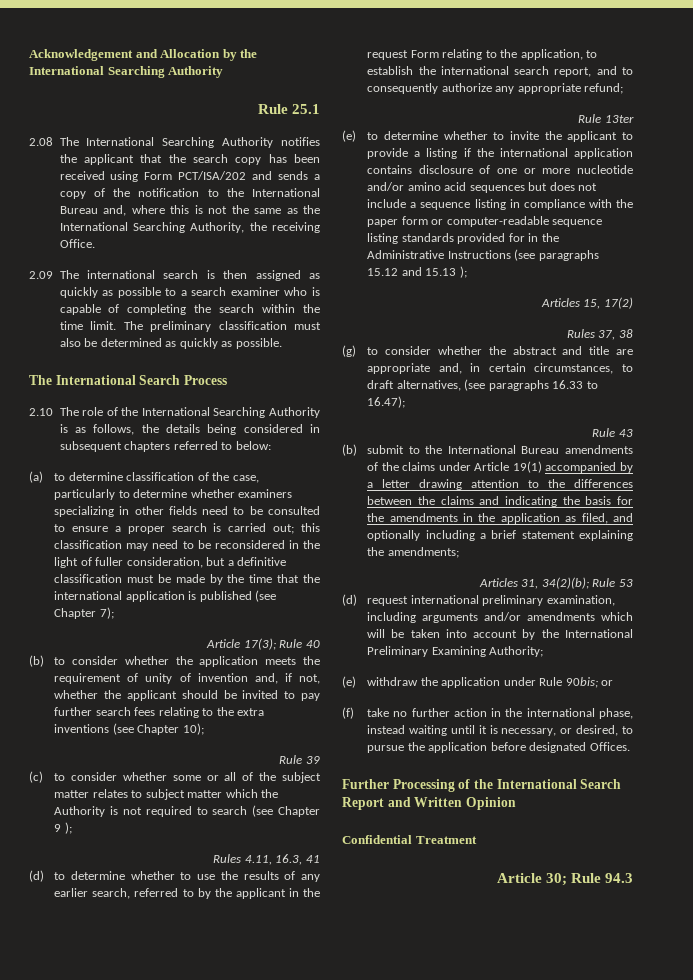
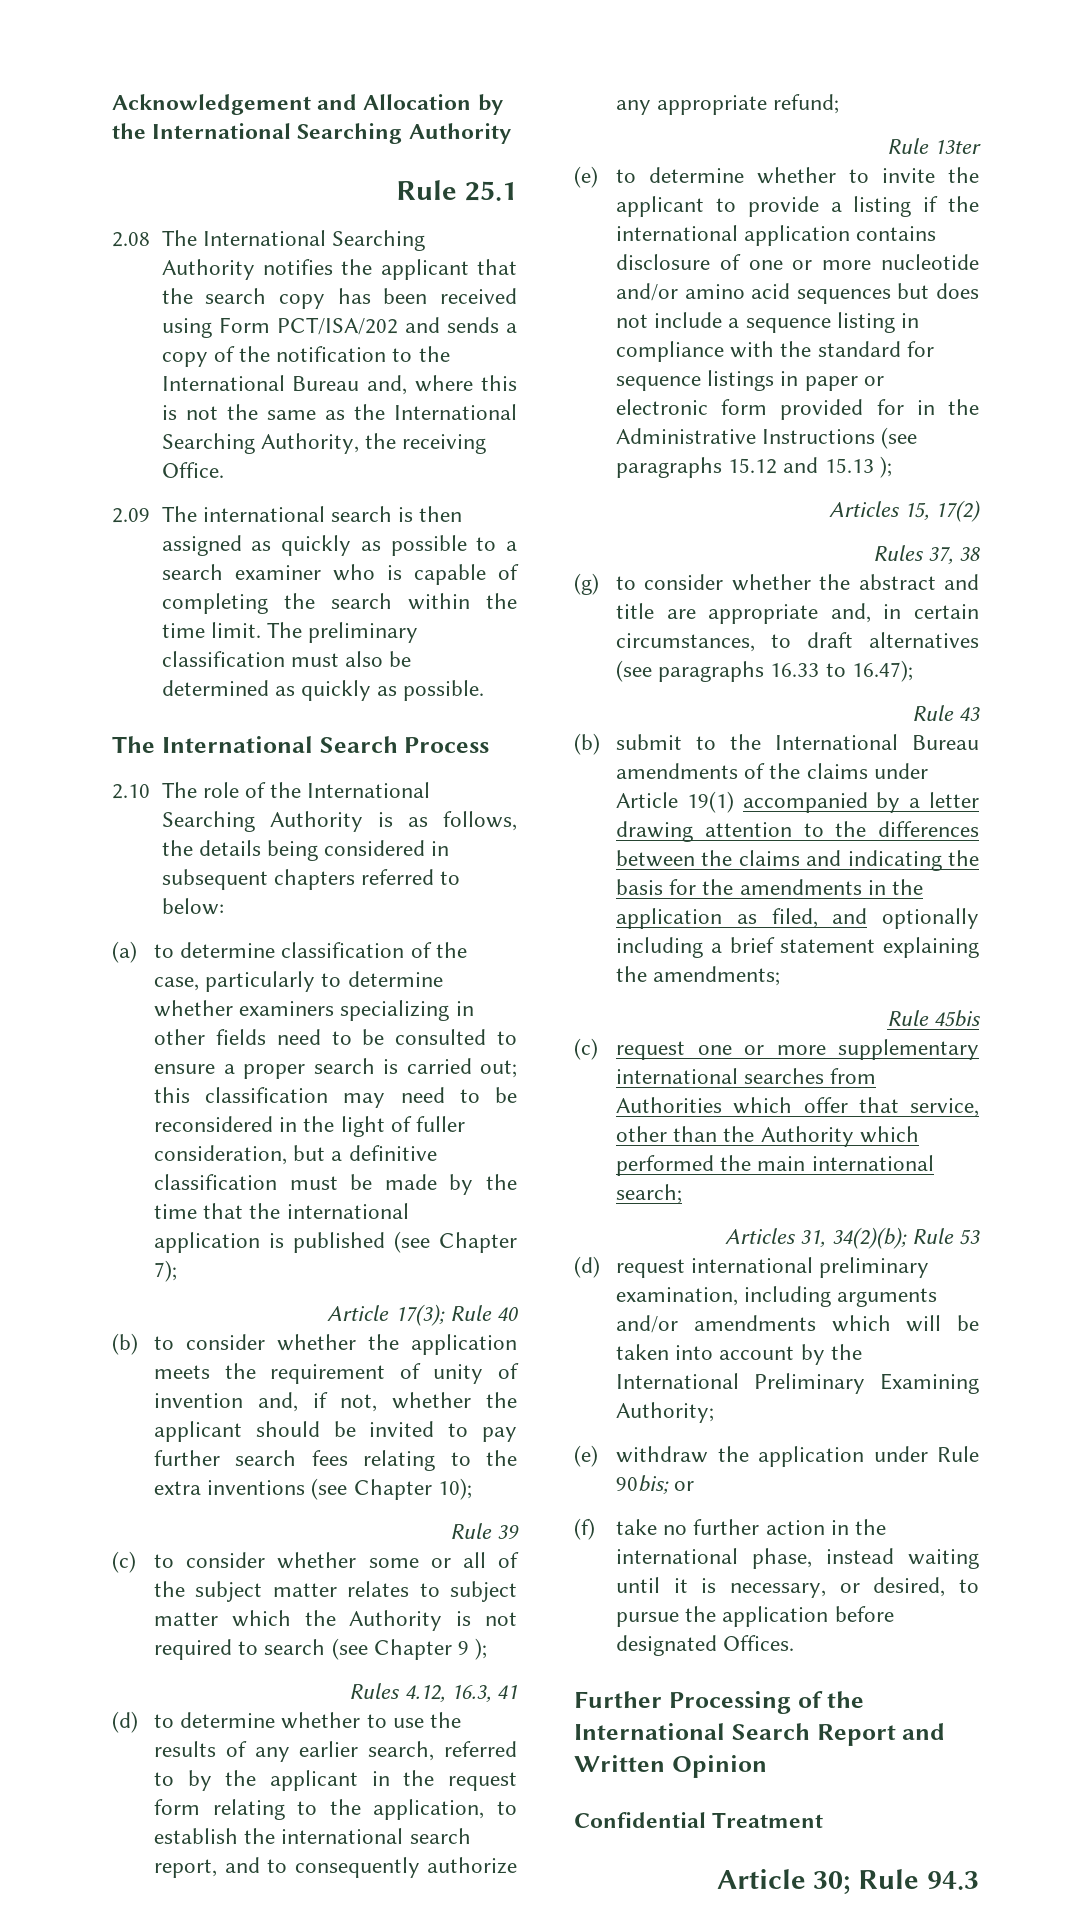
[244,855,272,865] 4.11, -> [404,1684,445,1702] 4.12,
[410,50,439,58] Form -> [154,1799,201,1815] form
[367,216,603,227] [367,233,454,244] paper form or computer-readable sequence listing standards -> [817,341,934,357] [616,370,884,391] [616,399,768,415] standard for sequence listings in paper or electronic form
[396,380,461,391] alternatives, -> [869,632,979,648] alternatives
(459, 552) none -> [886,1010,981,1027] [574,1038,979,1060] [616,1068,877,1084] [616,1097,979,1117] [616,1126,919,1147] [616,1155,934,1176] [616,1184,683,1204] // Rule 45bis // (c) request one or more supplementary international searches from Authorities which offer that service, other than the Authority which performed the main international search;

